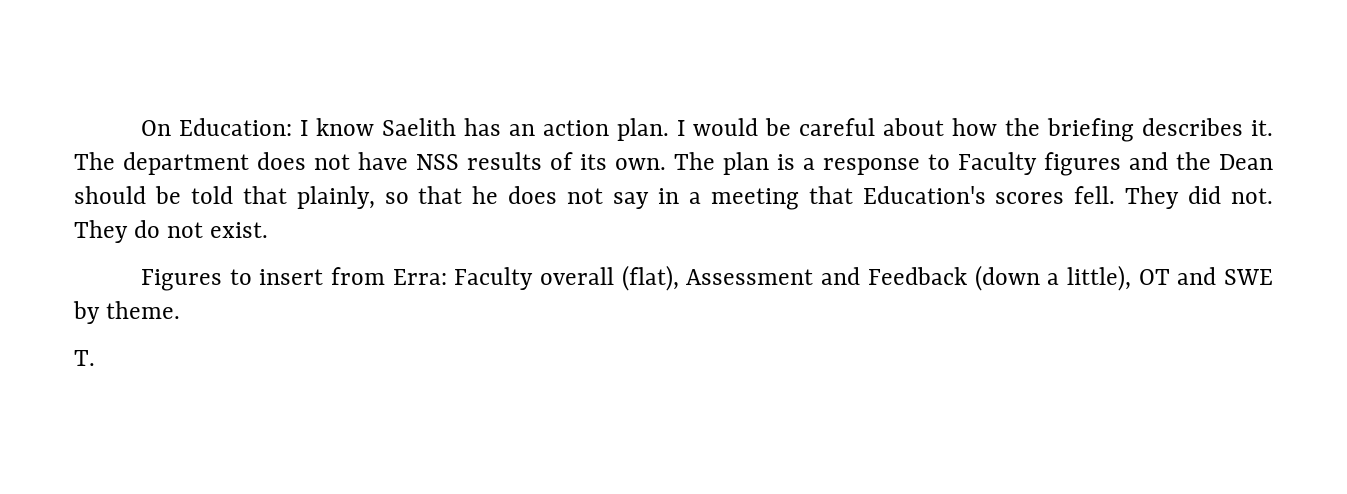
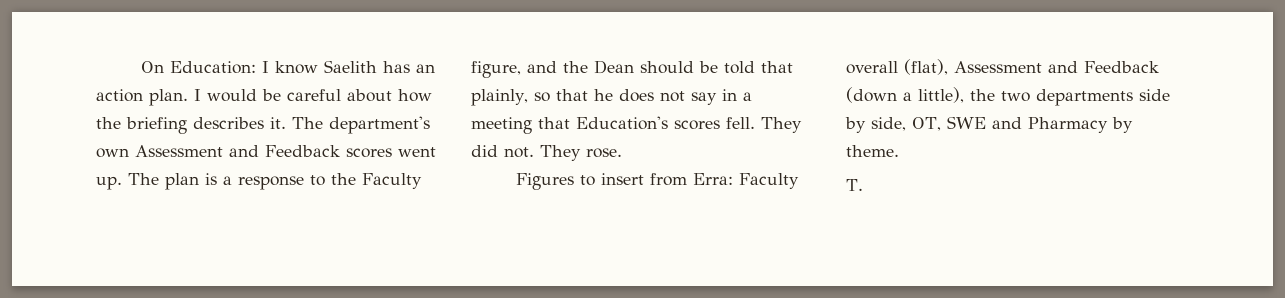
[123,152,666,175] department does not have NSS results of its own. -> [329,116,430,134] [96,145,436,158] [96,176,122,190] department's own Assessment and Feedback scores went up.
[958,152,1121,176] Faculty figures -> [331,173,422,189] [471,61,521,78] the Faculty figure,
[134,220,269,238] do not exist. -> [586,148,622,158] rose.
[1138,267,1273,285] OT and SWE -> [970,89,1170,106] [845,116,1108,133] the two departments side by side, OT, SWE and Pharmacy

